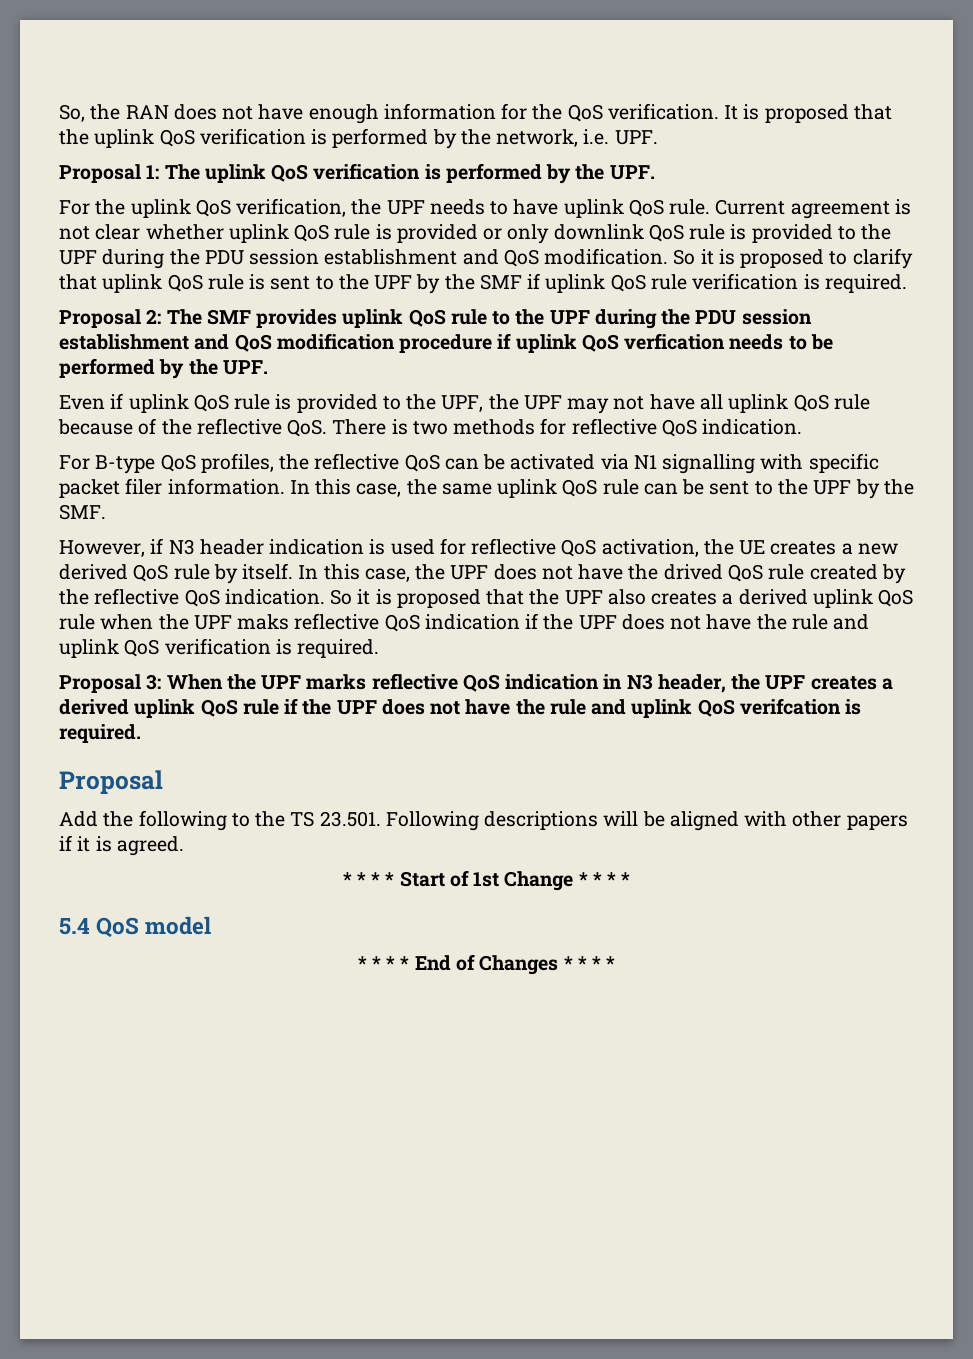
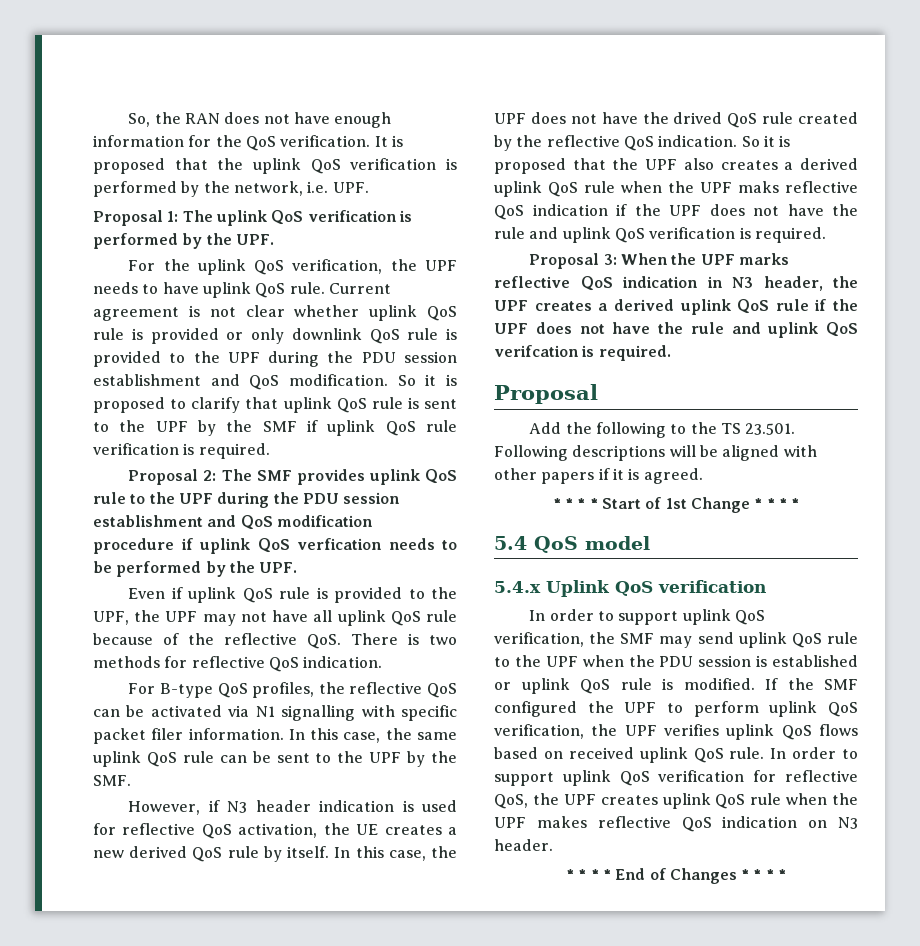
(212, 925) none -> [494,580,766,597] [529,609,765,625] [494,632,858,648] [494,655,858,667] [494,678,858,694] [494,701,858,717] [494,724,858,740] [494,747,858,763] [494,770,858,786] [494,793,858,809] [494,816,858,832] [494,839,553,851] // 5.4.x Uplink QoS verification // In order to support uplink QoS verification, the SMF may send uplink QoS rule to the UPF when the PDU session is established or uplink QoS rule is modified. If the SMF configured the UPF to perform uplink QoS verification, the UPF verifies uplink QoS flows based on received uplink QoS rule. In order to support uplink QoS verification for reflective QoS, the UPF creates uplink QoS rule when the UPF makes reflective QoS indication on N3 header.

